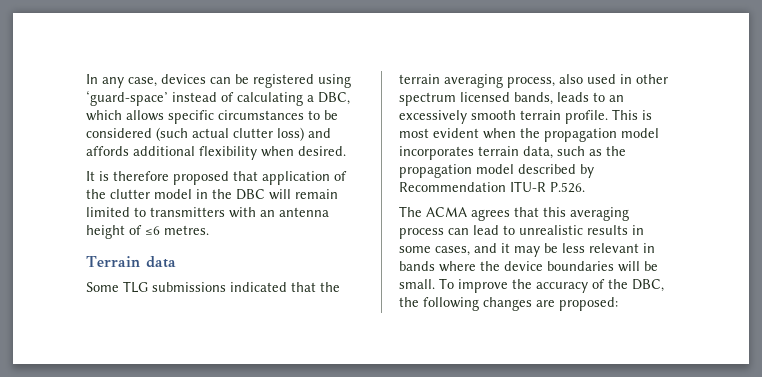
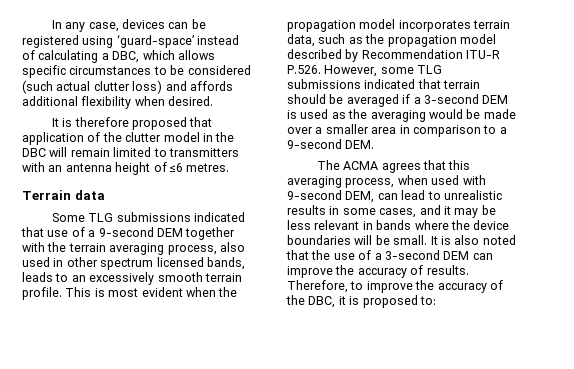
(316, 287) none -> [47,227,236,240] [22,242,45,252] use of a 9-second DEM together with
(585, 187) none -> [324,65,443,77] [287,79,481,89] [287,94,509,107] [287,109,516,122] [287,124,507,137] [287,139,375,149] However, some TLG submissions indicated that terrain should be averaged if a 3-second DEM is used as the averaging would be made over a smaller area in comparison to a 9-second DEM.
[399,228,444,239] process -> [345,175,486,188] [287,190,375,203] process, when used with 9-second DEM,
[439,278,454,289] To -> [430,235,516,245] [286,250,493,260] [287,265,469,278] [287,280,364,293] It is also noted that the use of a 3-second DEM can improve the accuracy of results. Therefore, to
[399,297,618,311] the following changes are proposed: -> [338,295,436,308] it is proposed to:

